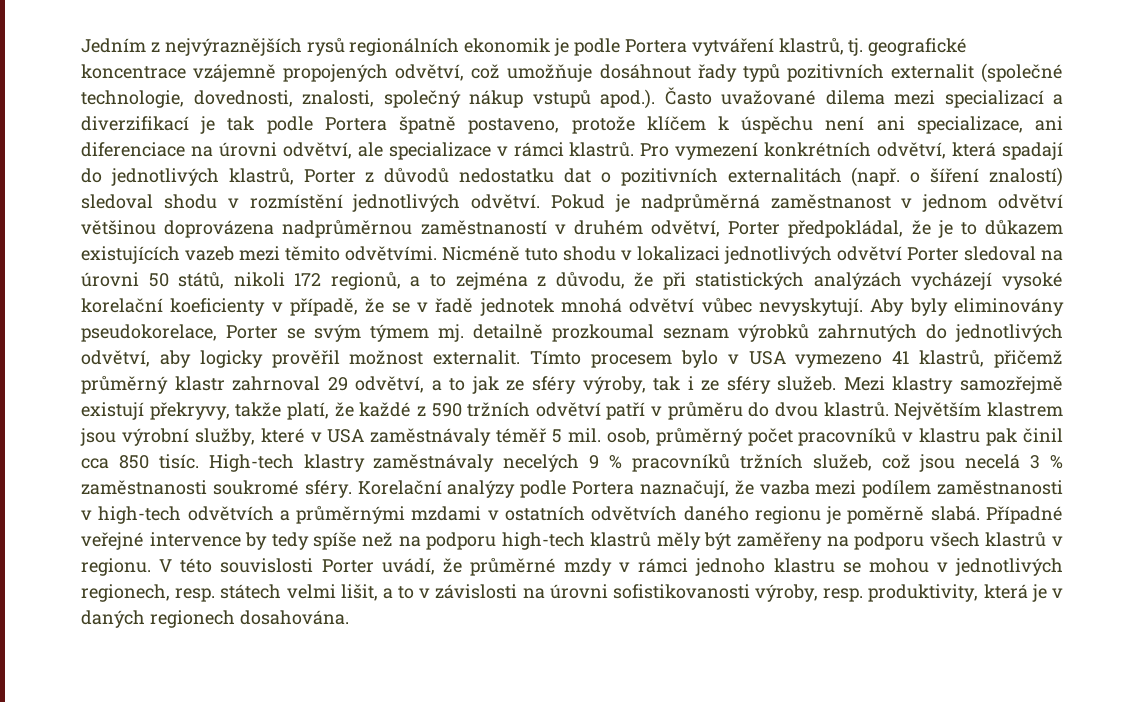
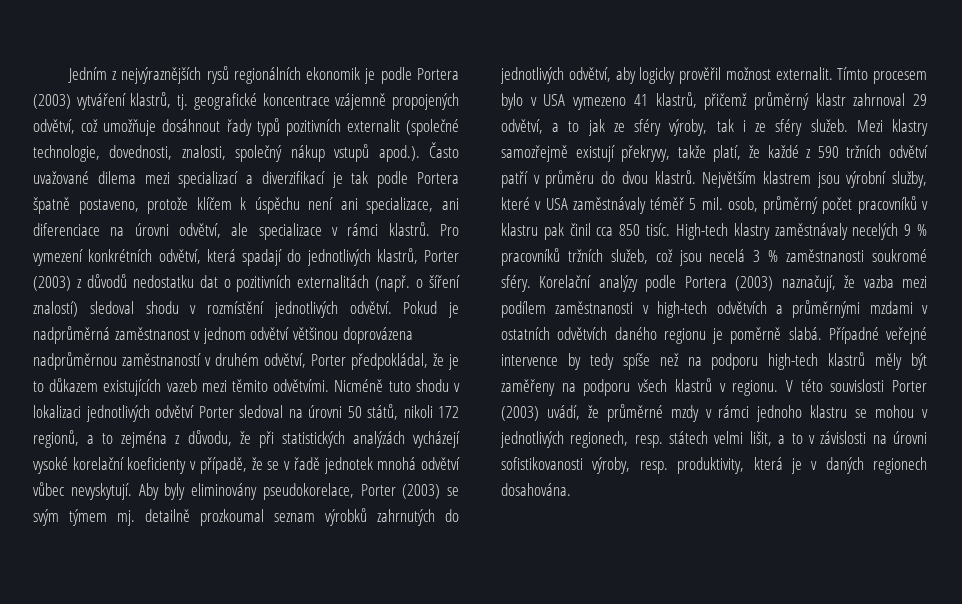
(687, 46) none -> [33,94,71,109] (2003)
(356, 176) none -> [33,276,71,291] (2003)
(278, 332) none -> [402,484,441,499] (2003)
(634, 488) none -> [735,276,774,291] (2003)
(374, 566) none -> [501,406,539,421] (2003)

